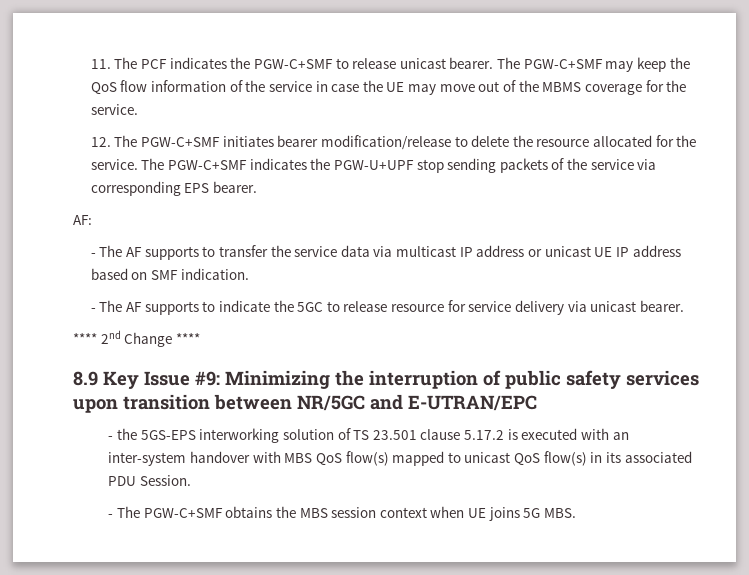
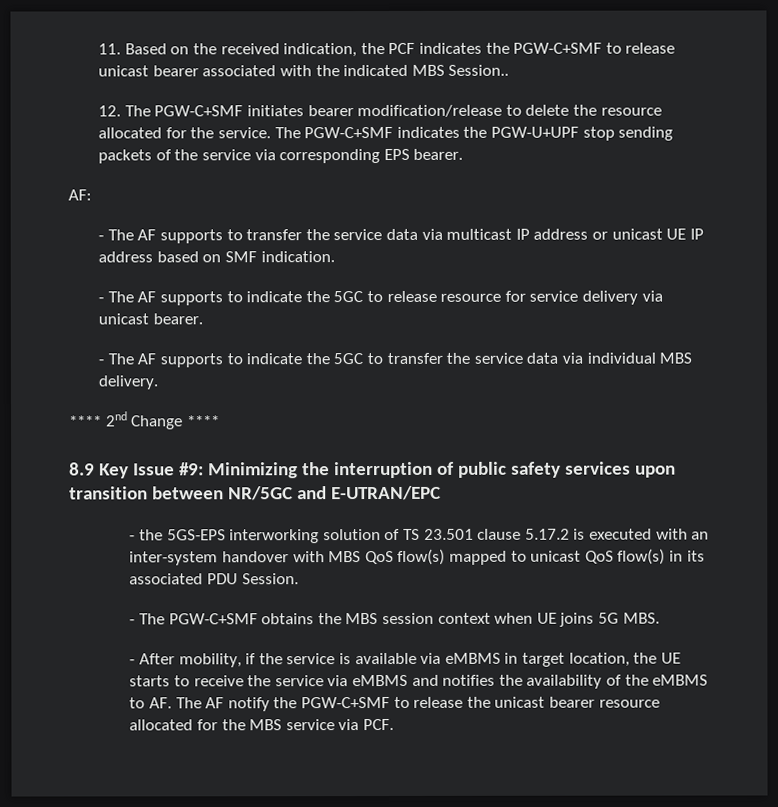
[114,57,138,69] The -> [124,43,385,58] Based on the received indication, the
[449,57,690,72] [90,80,687,95] [90,104,138,115] bearer. The PGW-C+SMF may keep the QoS flow information of the service in case the UE may move out of the MBMS coverage for the service. -> [152,64,510,77] bearer associated with the indicated MBS Session..
(684, 306) none -> [98,352,693,368] [98,375,159,390] // - The AF supports to indicate the 5GC to transfer the service data via individual MBS delivery.
(577, 513) none -> [129,652,681,668] [129,674,709,689] [129,696,660,712] [129,718,395,731] // - After mobility, if the service is available via eMBMS in target location, the UE starts to receive the service via eMBMS and notifies the availability of the eMBMS to AF. The AF notify the PGW-C+SMF to release the unicast bearer resource allocated for the MBS service via PCF.

